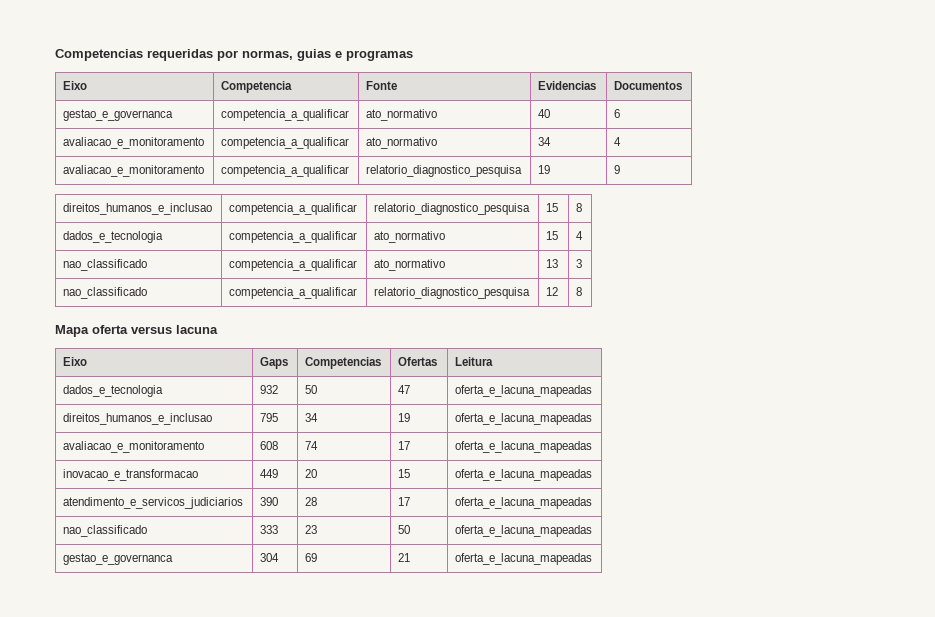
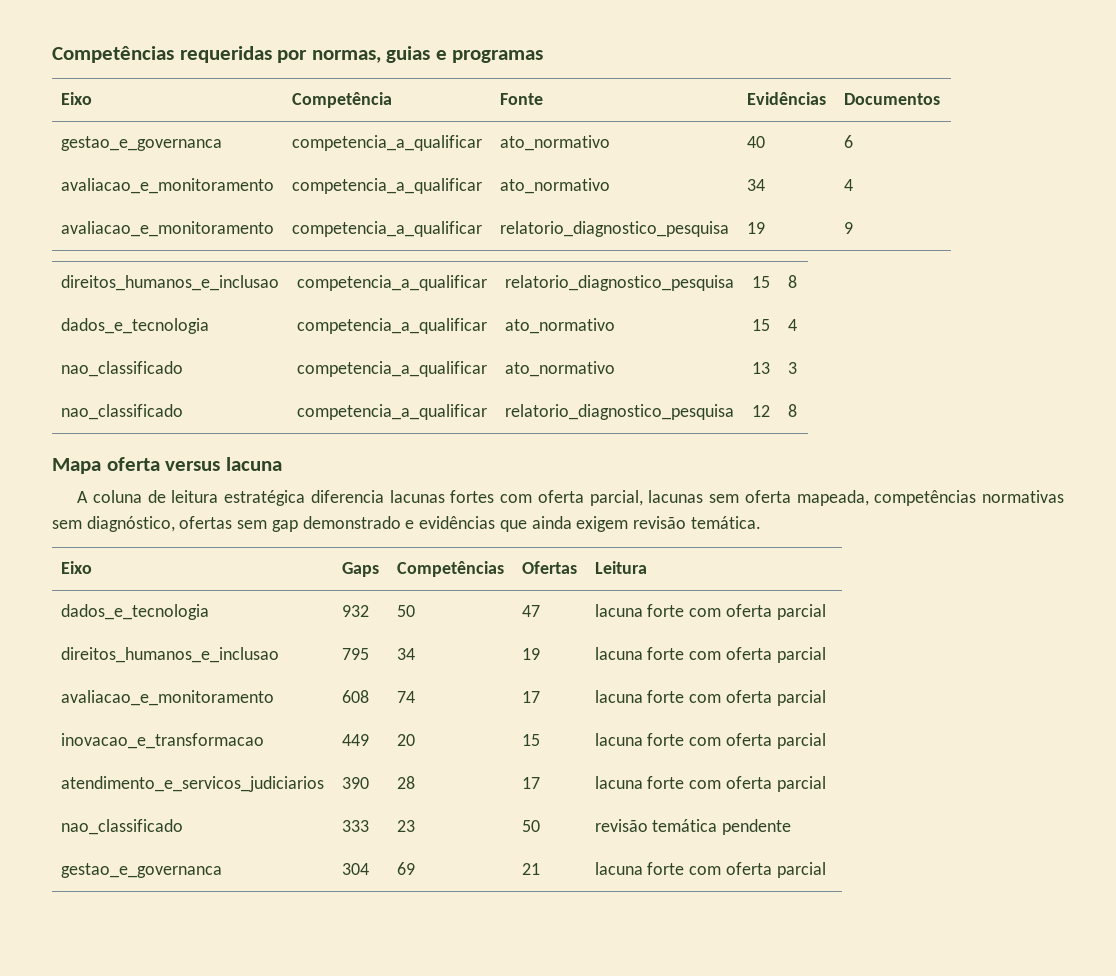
[55,49,143,61] Competencias -> [52,46,174,63] Competências
[221,81,293,93] Competencia -> [291,92,392,108] Competência
[538,81,597,90] Evidencias -> [746,92,826,105] Evidências
(218, 329) none -> [77,490,1064,506] [52,516,761,532] // A coluna de leitura estratégica diferencia lacunas fortes com oferta parcial, lacunas sem oferta mapeada, competências normativas sem diagnóstico, ofertas sem gap demonstrado e evidências que ainda exigem revisão temática.
[305,357,382,369] Competencias -> [396,561,504,577] Competências
[455,385,593,397] oferta_e_lacuna_mapeadas -> [594,604,826,620] lacuna forte com oferta parcial
[455,413,593,425] oferta_e_lacuna_mapeadas -> [594,647,826,663] lacuna forte com oferta parcial
[455,441,593,453] oferta_e_lacuna_mapeadas -> [594,690,826,706] lacuna forte com oferta parcial
[455,469,593,481] oferta_e_lacuna_mapeadas -> [594,733,826,749] lacuna forte com oferta parcial
[455,497,593,509] oferta_e_lacuna_mapeadas -> [594,776,826,792] lacuna forte com oferta parcial
[455,525,593,537] oferta_e_lacuna_mapeadas -> [594,819,792,835] revisão temática pendente
[455,553,593,565] oferta_e_lacuna_mapeadas -> [594,862,826,878] lacuna forte com oferta parcial

